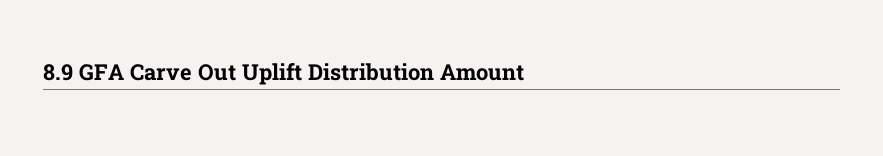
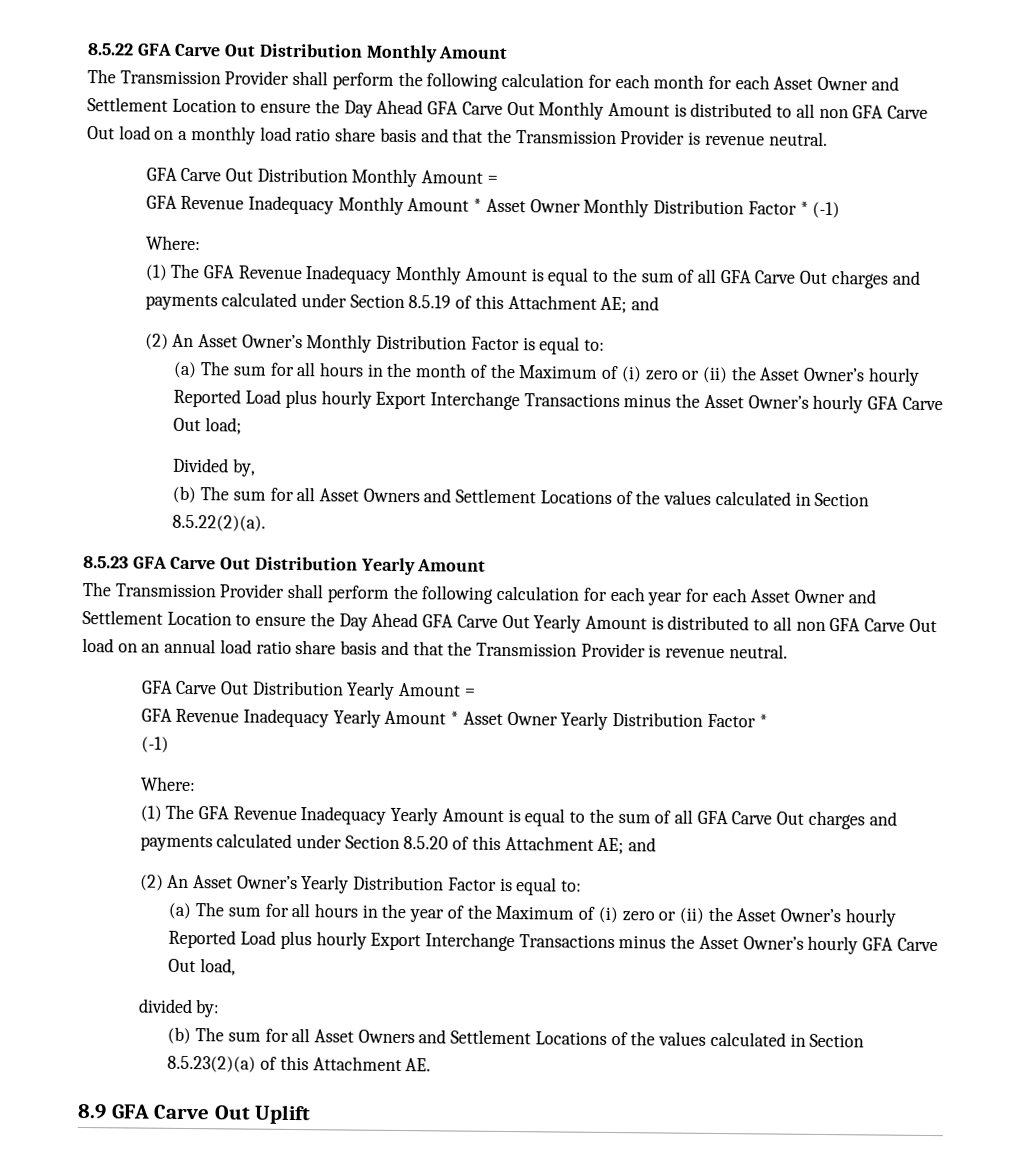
(43, 72) none -> [87,43,509,63] [87,69,899,91] [87,97,929,120] [87,125,828,146] [145,167,498,188] [145,195,841,219] [145,235,201,251] [144,263,920,289] [144,292,660,314] [144,333,606,355] [173,361,920,386] [173,388,943,414] [173,417,243,435] [173,457,257,477] [172,485,870,507] [172,514,267,532] [83,556,487,576] [82,581,876,606] [82,609,937,633] [82,637,788,659] [140,680,475,700] [140,708,768,730] [140,736,169,753] [140,776,196,792] [139,804,897,830] [139,833,657,855] [139,874,583,896] [168,902,896,927] [168,929,938,955] [168,958,237,976] [137,998,221,1018] [167,1026,865,1048] [167,1055,432,1073] 8.5.22 GFA Carve Out Distribution Monthly Amount // The Transmission Provider shall perform the following calculation for each month for each Asset Owner and Settlement Location to ensure the Day Ahead GFA Carve Out Monthly Amount is distributed to all non GFA Carve Out load on a monthly load ratio share basis and that the Transmission Provider is revenue neutral. // GFA Carve Out Distribution Monthly Amount = // GFA Revenue Inadequacy Monthly Amount * Asset Owner Monthly Distribution Factor * (-1) // Where: // (1) The GFA Revenue Inadequacy Monthly Amount is equal to the sum of all GFA Carve Out charges and payments calculated under Section 8.5.19 of this Attachment AE; and // (2) An Asset Owner’s Monthly Distribution Factor is equal to: // (a) The sum for all hours in the month of the Maximum of (i) zero or (ii) the Asset Owner’s hourly Reported Load plus hourly Export Interchange Transactions minus the Asset Owner’s hourly GFA Carve Out load; // Divided by, // (b) The sum for all Asset Owners and Settlement Locations of the values calculated in Section 8.5.22(2)(a). // 8.5.23 GFA Carve Out Distribution Yearly Amount // The Transmission Provider shall perform the following calculation for each year for each Asset Owner and Settlement Location to ensure the Day Ahead GFA Carve Out Yearly Amount is distributed to all non GFA Carve Out load on an annual load ratio share basis and that the Transmission Provider is revenue neutral. // GFA Carve Out Distribution Yearly Amount = // GFA Revenue Inadequacy Yearly Amount * Asset Owner Yearly Distribution Factor * // (-1) // Where: // (1) The GFA Revenue Inadequacy Yearly Amount is equal to the sum of all GFA Carve Out charges and payments calculated under Section 8.5.20 of this Attachment AE; and // (2) An Asset Owner’s Yearly Distribution Factor is equal to: // (a) The sum for all hours in the year of the Maximum of (i) zero or (ii) the Asset Owner’s hourly Reported Load plus hourly Export Interchange Transactions minus the Asset Owner’s hourly GFA Carve Out load, // divided by: // (b) The sum for all Asset Owners and Settlement Locations of the values calculated in Section 8.5.23(2)(a) of this Attachment AE. //
[307,63,524,81] Distribution Amount -> (312, 1114) none

